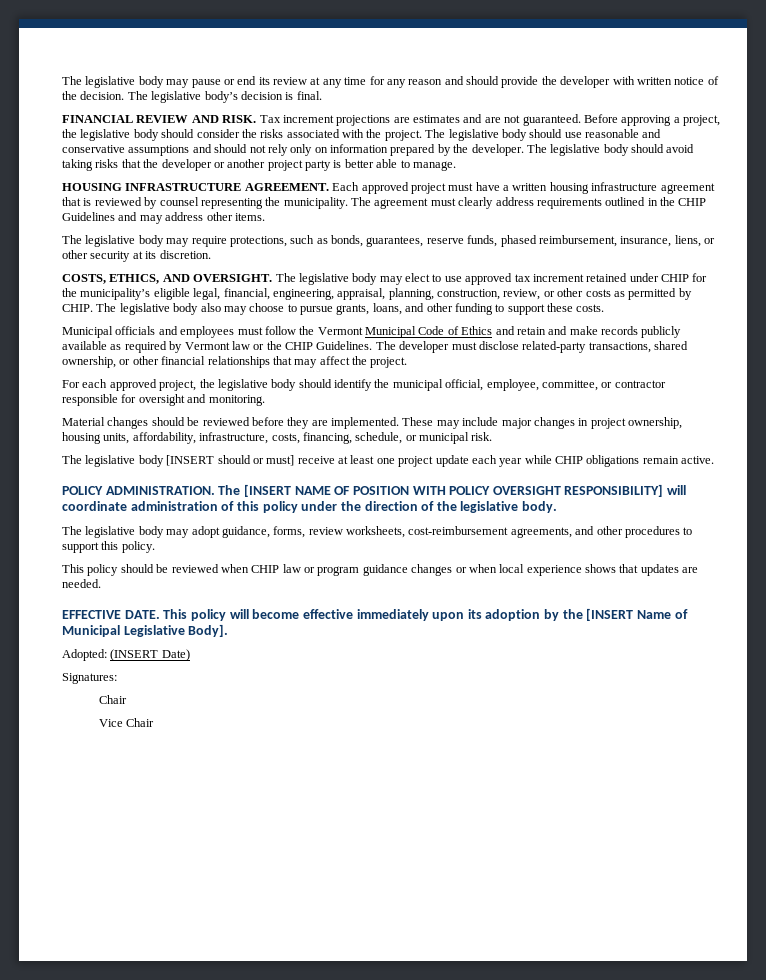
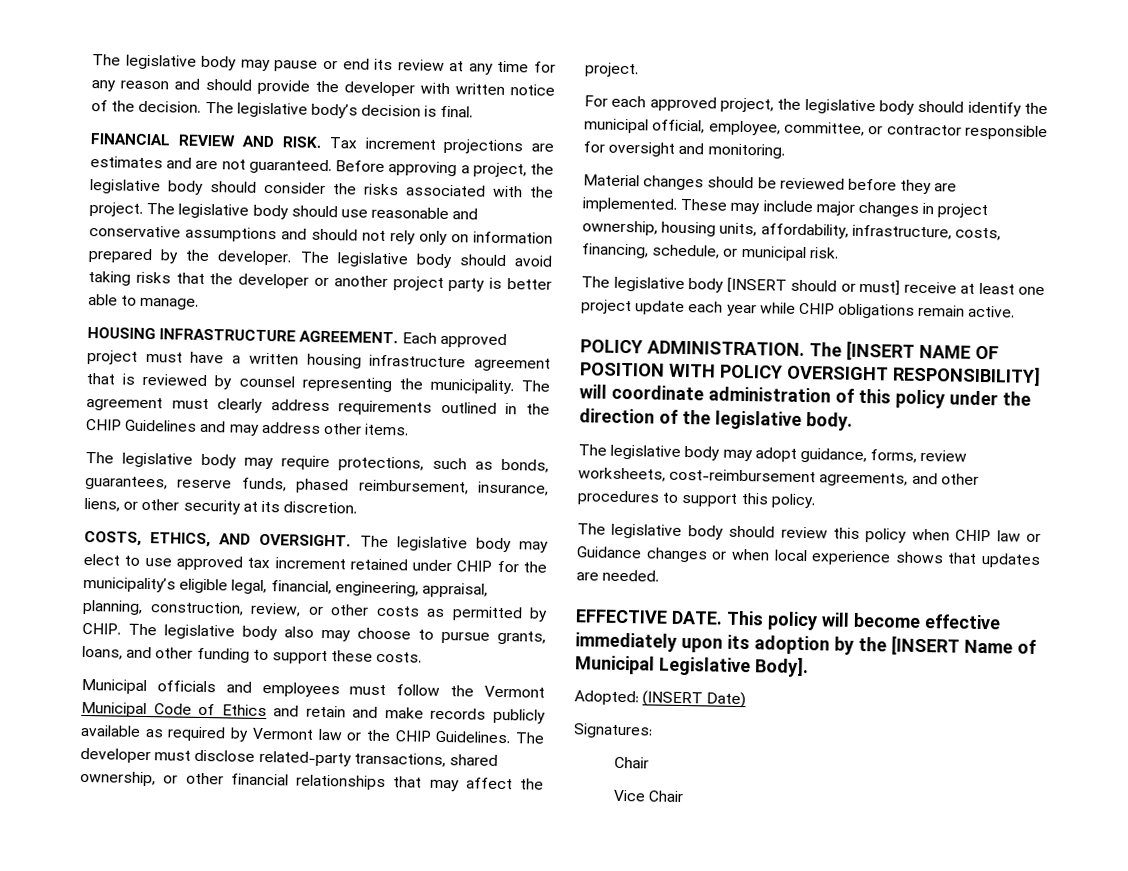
[62,564,219,576] This policy should be reviewed -> [577,523,908,543] The legislative body should review this policy
[317,564,408,576] program guidance -> [576,546,642,559] Guidance

